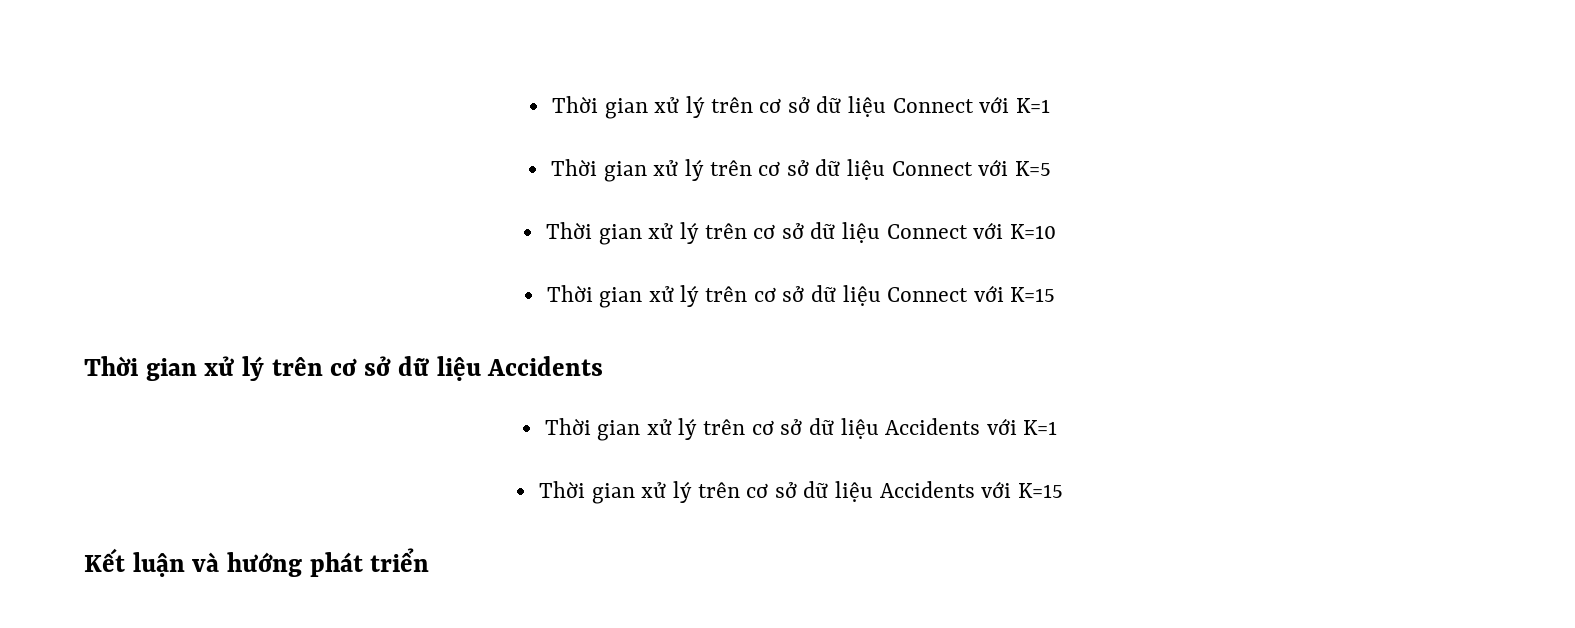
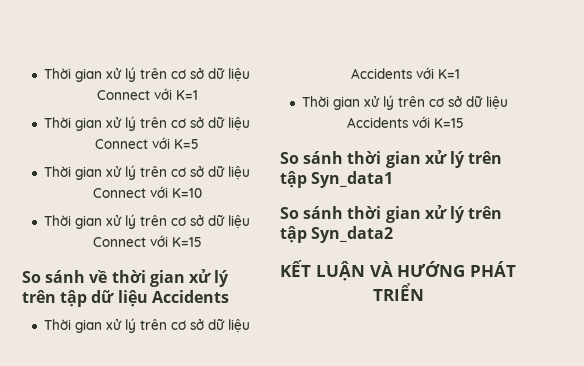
[84,356,392,381] Thời gian xử lý trên cơ sở -> [22,269,230,287] [22,290,88,307] So sánh về thời gian xử lý trên tập
[84,548,430,577] Kết luận và hướng phát triển -> [280,150,503,168] [280,171,394,188] [280,205,503,223] [280,226,394,243] [280,260,516,281] [372,283,424,301] So sánh thời gian xử lý trên tập Syn_data1 // So sánh thời gian xử lý trên tập Syn_data2 // KẾT LUẬN VÀ HƯỚNG PHÁT TRIỂN

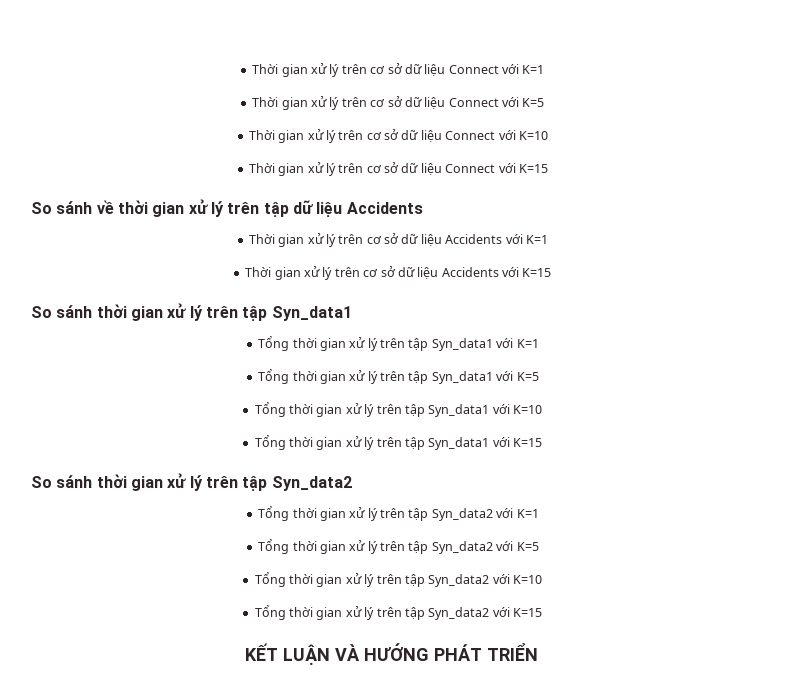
(394, 179) none -> [258,336,539,351] [258,369,539,384] [254,402,543,417] [254,435,543,450] // Tổng thời gian xử lý trên tập Syn_data1 với K=1 // Tổng thời gian xử lý trên tập Syn_data1 với K=5 // Tổng thời gian xử lý trên tập Syn_data1 với K=10 // Tổng thời gian xử lý trên tập Syn_data1 với K=15
(394, 234) none -> [258,506,539,521] [258,539,539,554] [254,572,543,587] [254,605,543,620] // Tổng thời gian xử lý trên tập Syn_data2 với K=1 // Tổng thời gian xử lý trên tập Syn_data2 với K=5 // Tổng thời gian xử lý trên tập Syn_data2 với K=10 // Tổng thời gian xử lý trên tập Syn_data2 với K=15

